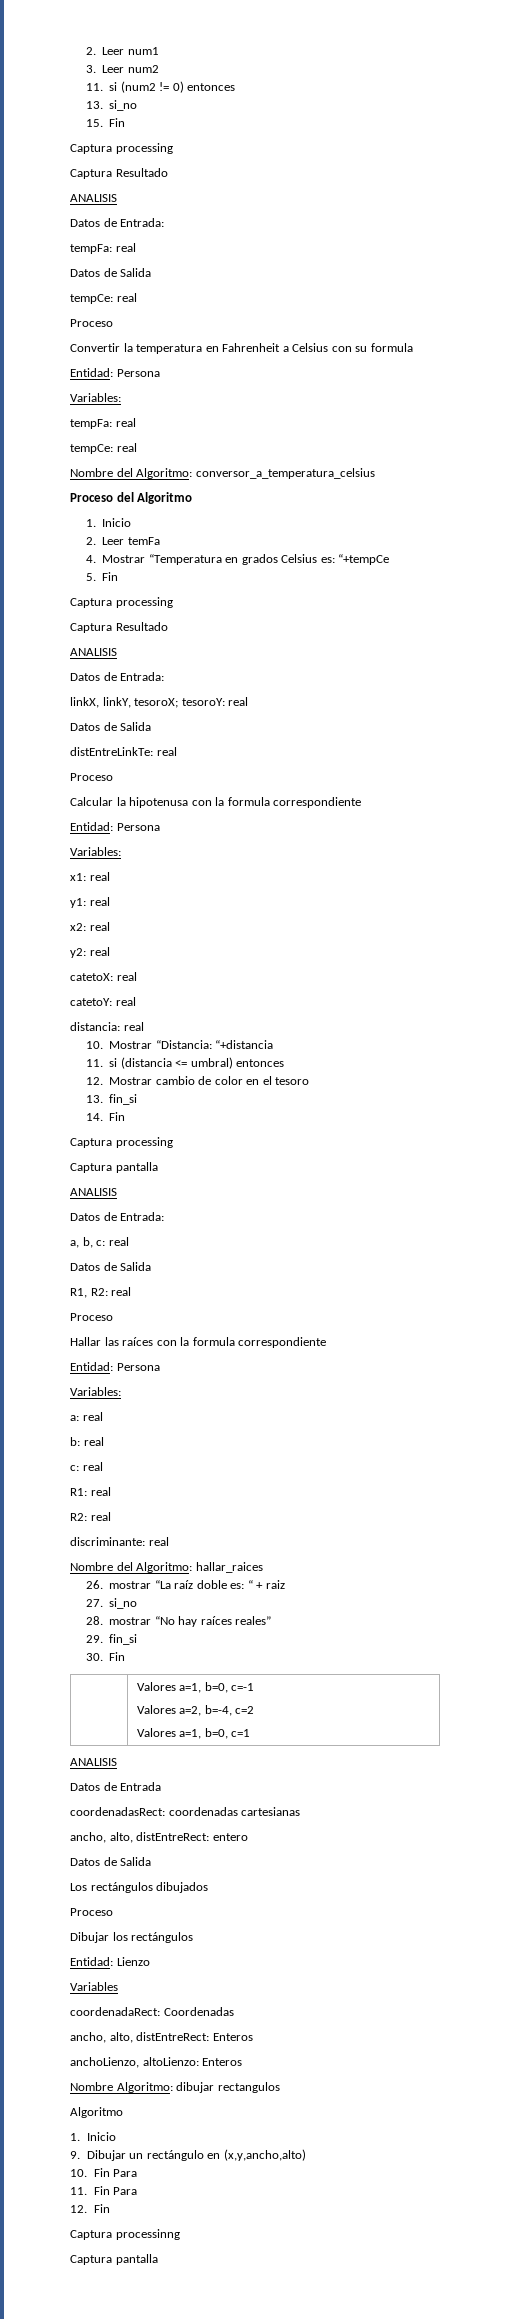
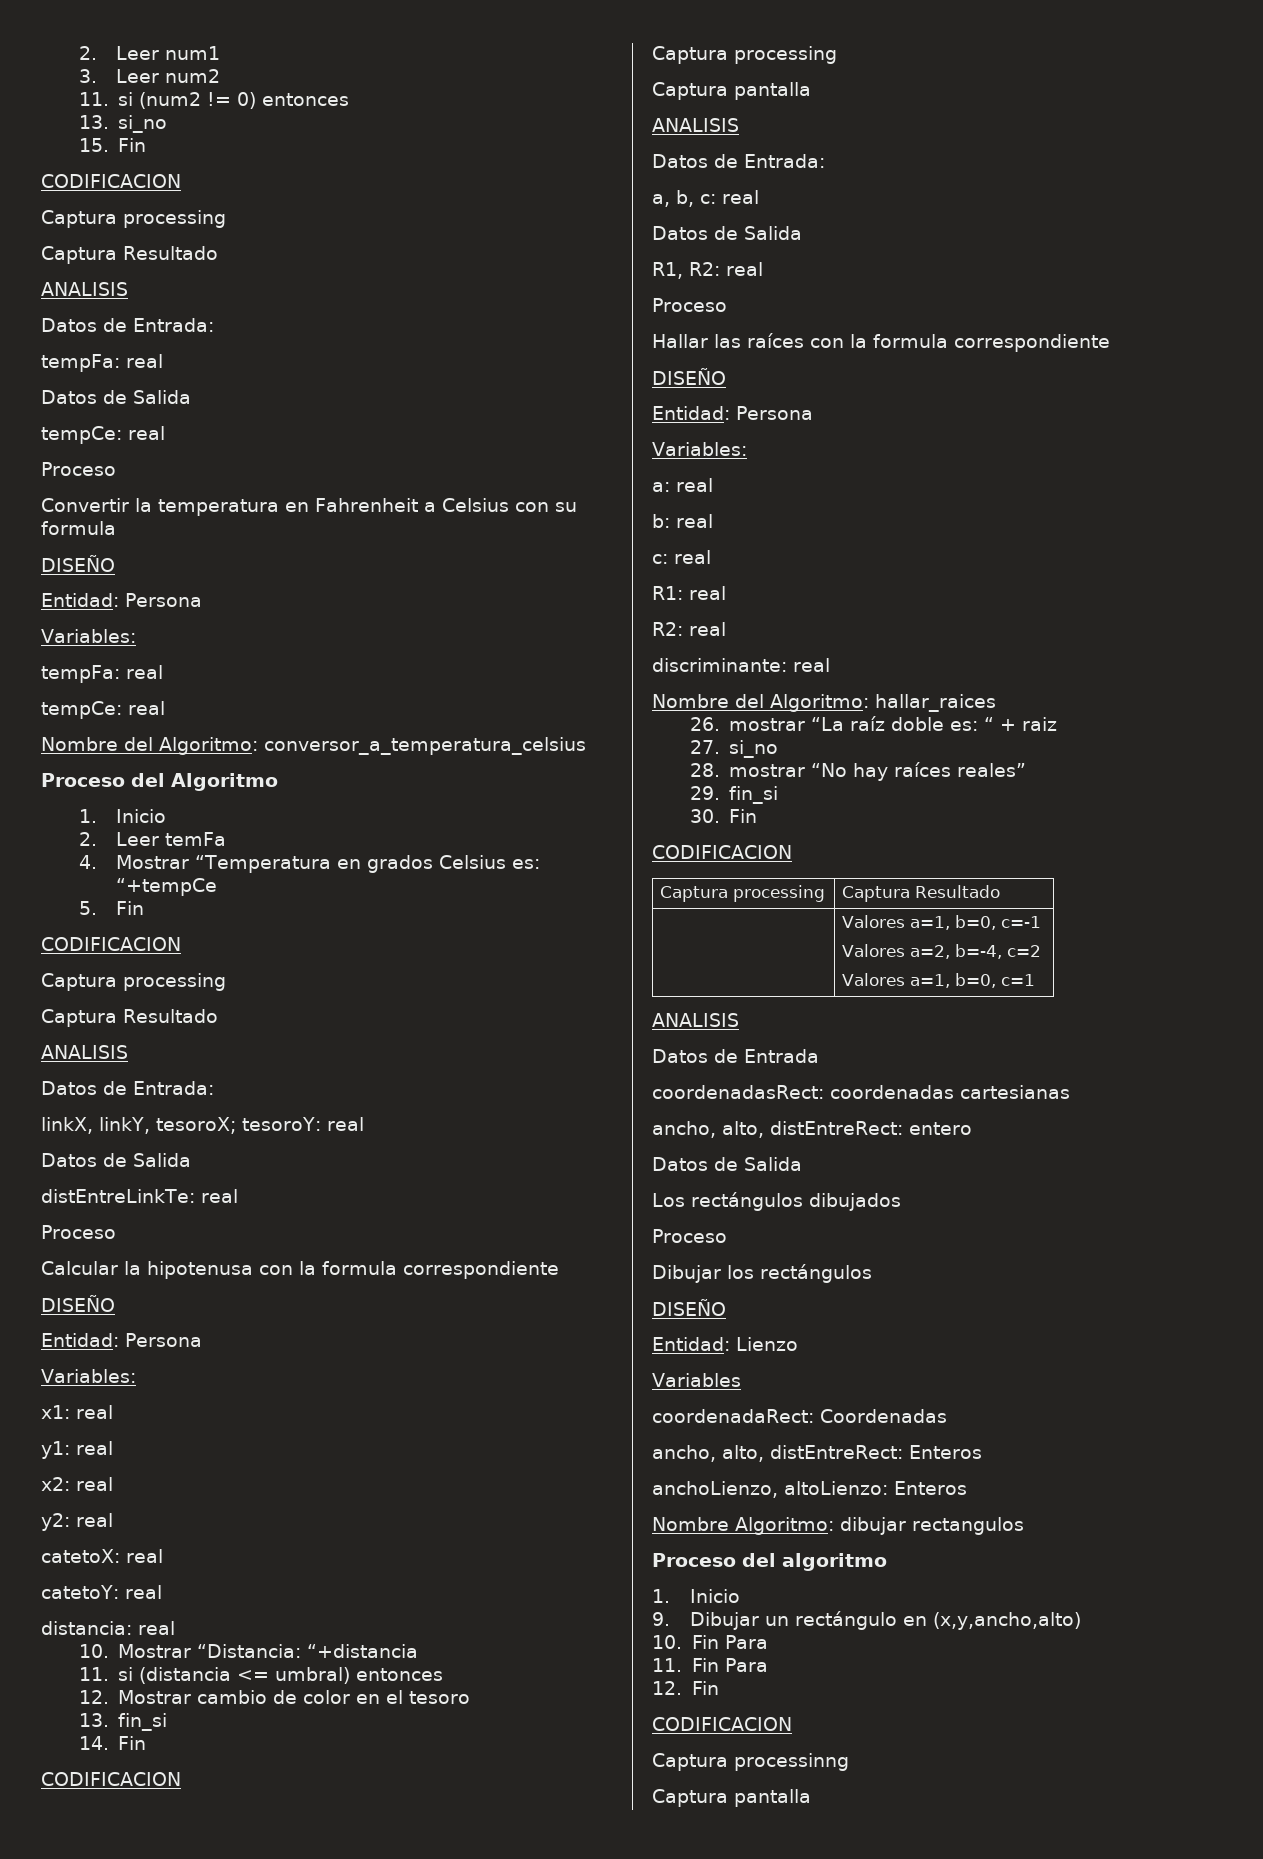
(126, 122) none -> [41,174,181,188] // CODIFICACION
(413, 347) none -> [41,555,115,572] // DISEÑO
(119, 576) none -> [41,937,181,951] // CODIFICACION
(362, 802) none -> [41,1295,115,1312] // DISEÑO
(126, 1116) none -> [41,1772,181,1786] // CODIFICACION
(327, 1342) none -> [652,368,726,385] // DISEÑO
(126, 1656) none -> [652,845,792,859] [659,885,825,902] [841,885,1000,902] // CODIFICACION // Captura processing | Captura Resultado
(194, 1937) none -> [652,1299,726,1316] // DISEÑO
[70,2107,123,2118] Algoritmo -> [652,1553,887,1571] Proceso del algoritmo
(110, 2208) none -> [652,1717,792,1731] // CODIFICACION

